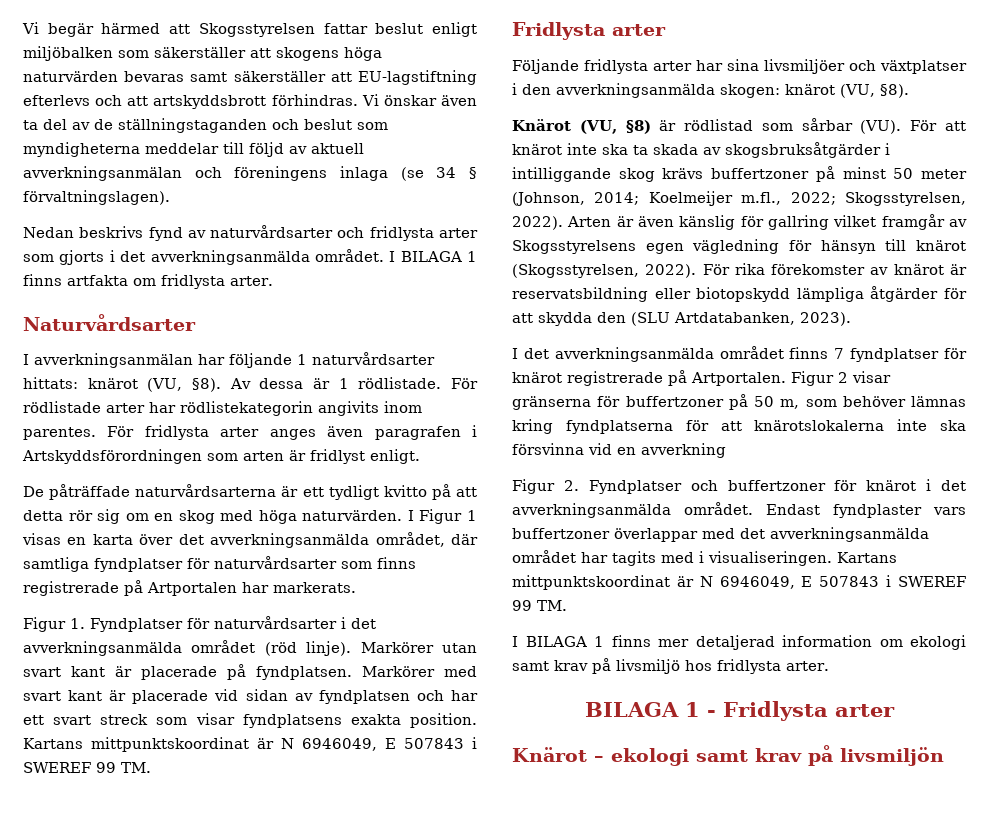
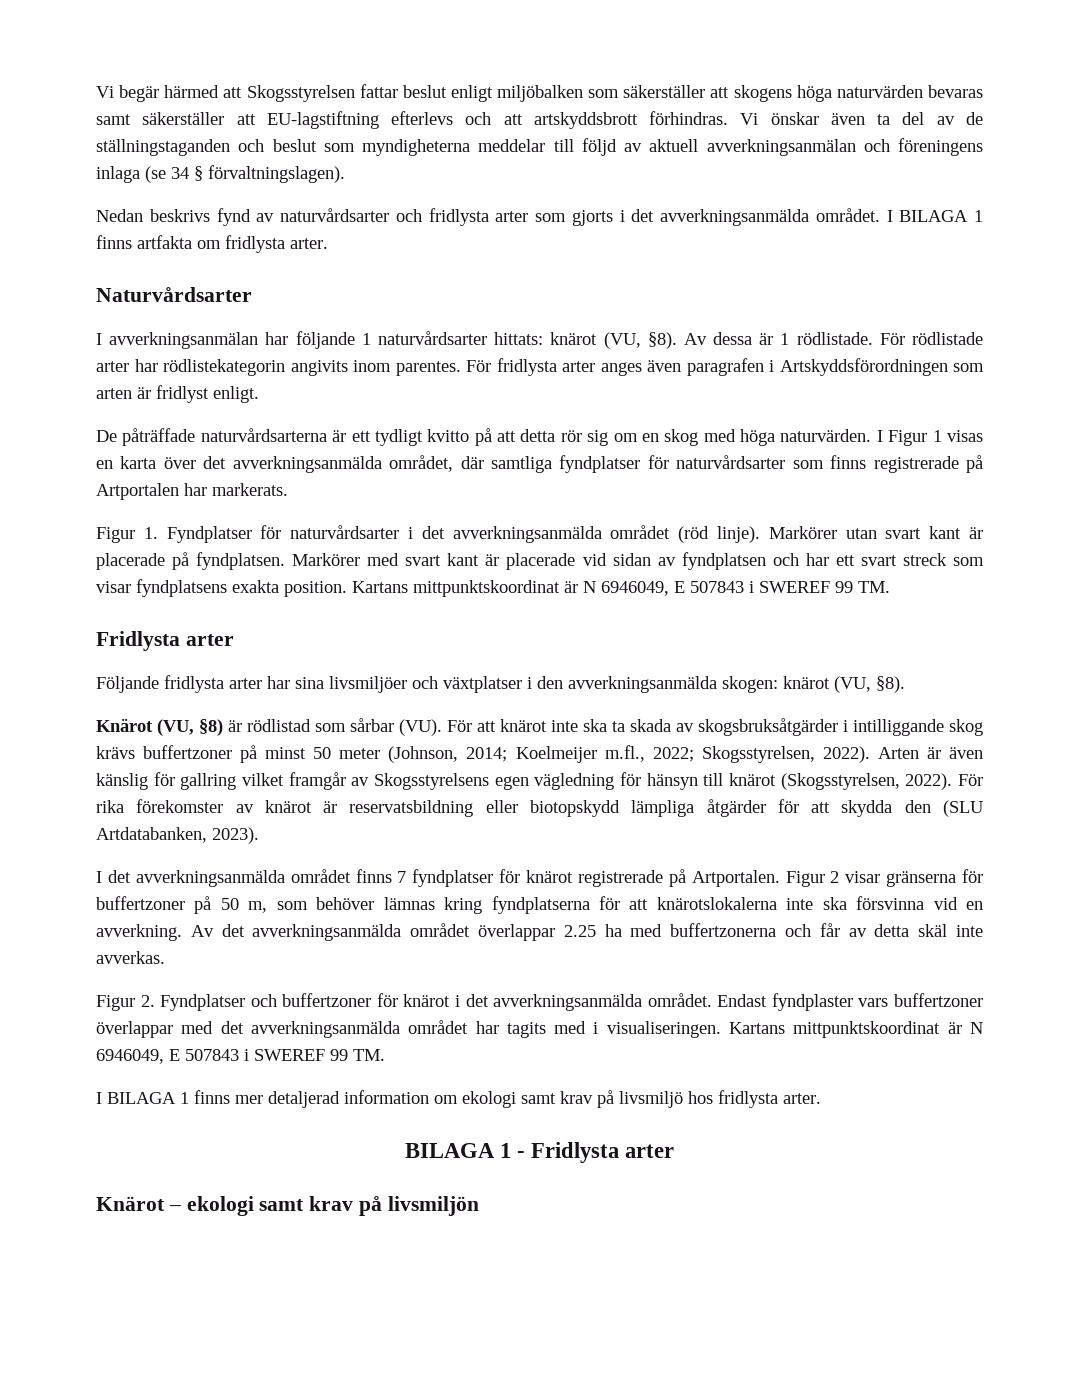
[641,443,726,458] avverkning -> [96,923,983,941] [96,951,165,964] avverkning. Av det avverkningsanmälda området överlappar 2.25 ha med buffertzonerna och får av detta skäl inte avverkas.

